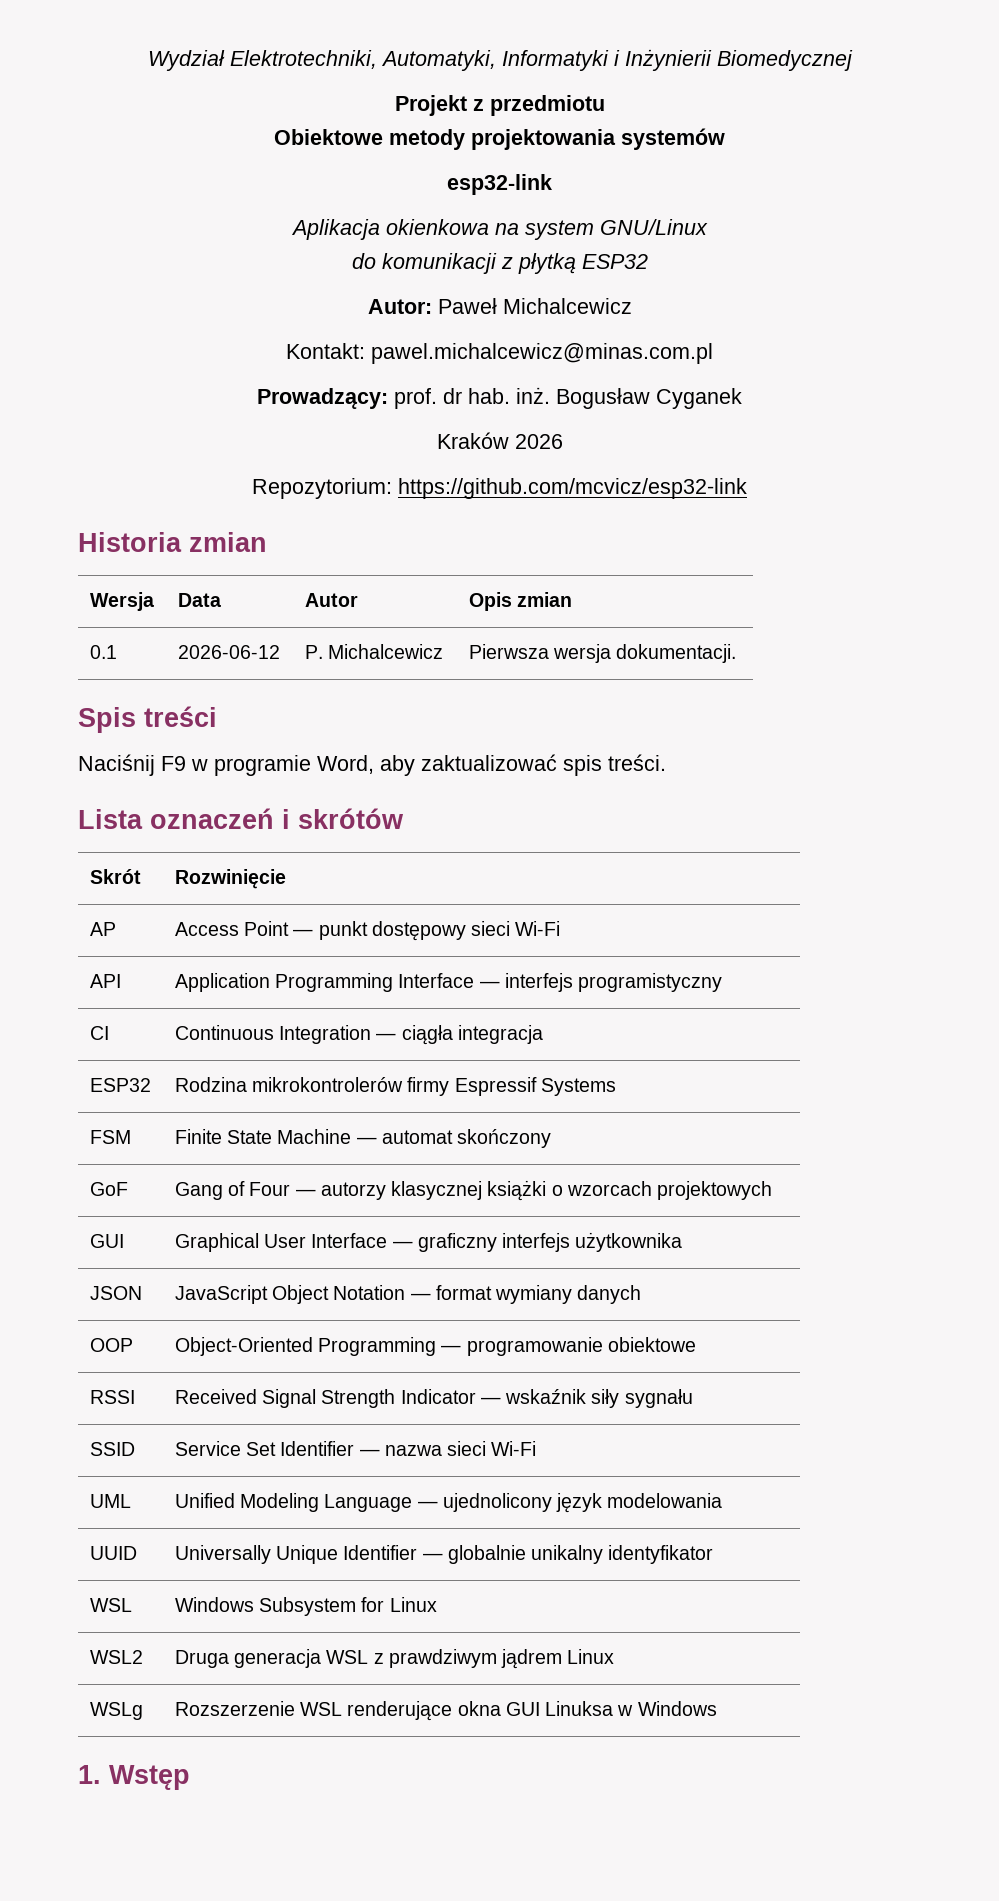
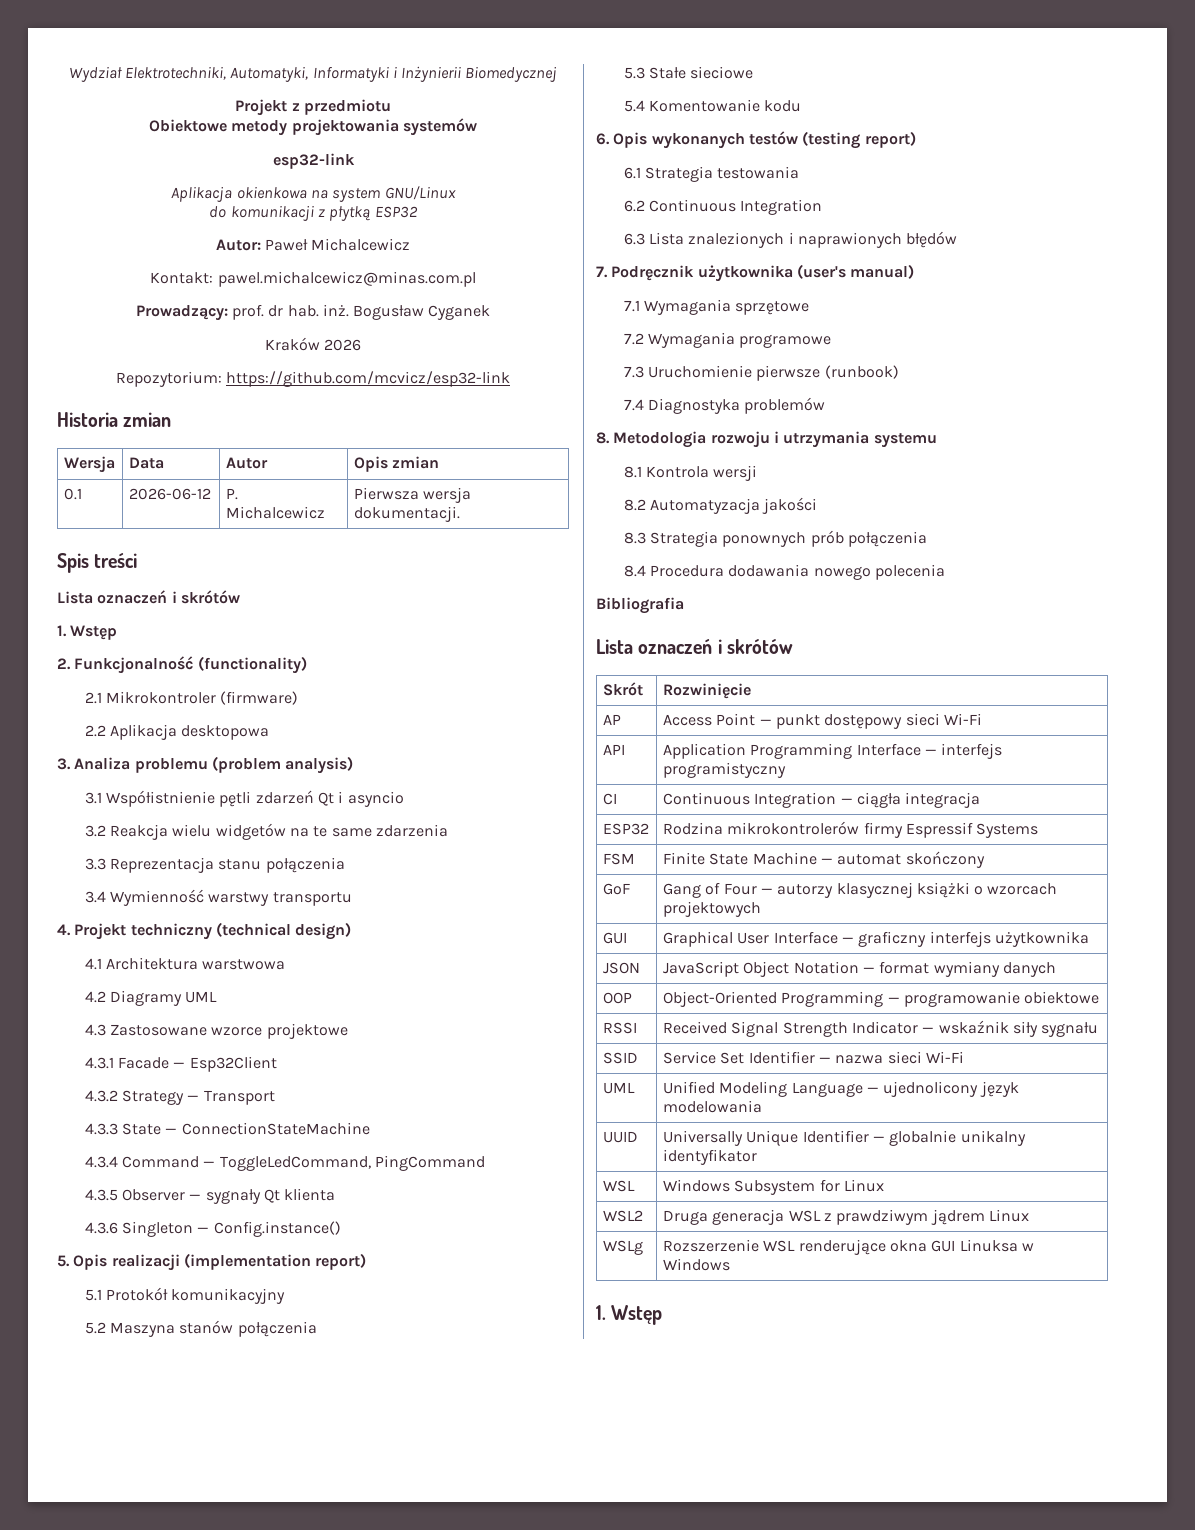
[78,754,666,776] Naciśnij F9 w programie Word, aby zaktualizować spis treści. -> [57,590,240,604] [57,625,118,640] [57,656,307,674] [84,691,299,705] [84,724,270,740] [57,756,354,774] [84,790,404,807] [84,823,448,840] [84,857,345,873] [84,889,352,906] [57,922,352,940] [84,957,286,970] [84,990,218,1006] [84,1023,348,1039] [84,1056,277,1072] [84,1090,275,1105] [84,1122,370,1135] [84,1155,485,1171] [84,1188,336,1204] [84,1221,341,1237] [57,1253,367,1271] [84,1287,286,1304] [84,1320,317,1337] [623,66,754,79] [623,99,802,112] [596,131,916,149] [623,166,800,182] [623,199,823,215] [623,231,958,248] [596,264,915,282] [623,299,810,315] [623,332,832,348] [623,365,899,381] [623,397,826,414] [596,431,937,448] [623,465,758,481] [623,497,818,514] [623,530,927,547] [623,564,945,580] [596,597,684,614] Lista oznaczeń i skrótów // 1. Wstęp // 2. Funkcjonalność (functionality) // 2.1 Mikrokontroler (firmware) // 2.2 Aplikacja desktopowa // 3. Analiza problemu (problem analysis) // 3.1 Współistnienie pętli zdarzeń Qt i asyncio // 3.2 Reakcja wielu widgetów na te same zdarzenia // 3.3 Reprezentacja stanu połączenia // 3.4 Wymienność warstwy transportu // 4. Projekt techniczny (technical design) // 4.1 Architektura warstwowa // 4.2 Diagramy UML // 4.3 Zastosowane wzorce projektowe // 4.3.1 Facade — Esp32Client // 4.3.2 Strategy — Transport // 4.3.3 State — ConnectionStateMachine // 4.3.4 Command — ToggleLedCommand, PingCommand // 4.3.5 Observer — sygnały Qt klienta // 4.3.6 Singleton — Config.instance() // 5. Opis realizacji (implementation report) // 5.1 Protokół komunikacyjny // 5.2 Maszyna stanów połączenia // 5.3 Stałe sieciowe // 5.4 Komentowanie kodu // 6. Opis wykonanych testów (testing report) // 6.1 Strategia testowania // 6.2 Continuous Integration // 6.3 Lista znalezionych i naprawionych błędów // 7. Podręcznik użytkownika (user's manual) // 7.1 Wymagania sprzętowe // 7.2 Wymagania programowe // 7.3 Uruchomienie pierwsze (runbook) // 7.4 Diagnostyka problemów // 8. Metodologia rozwoju i utrzymania systemu // 8.1 Kontrola wersji // 8.2 Automatyzacja jakości // 8.3 Strategia ponownych prób połączenia // 8.4 Procedura dodawania nowego polecenia // Bibliografia

